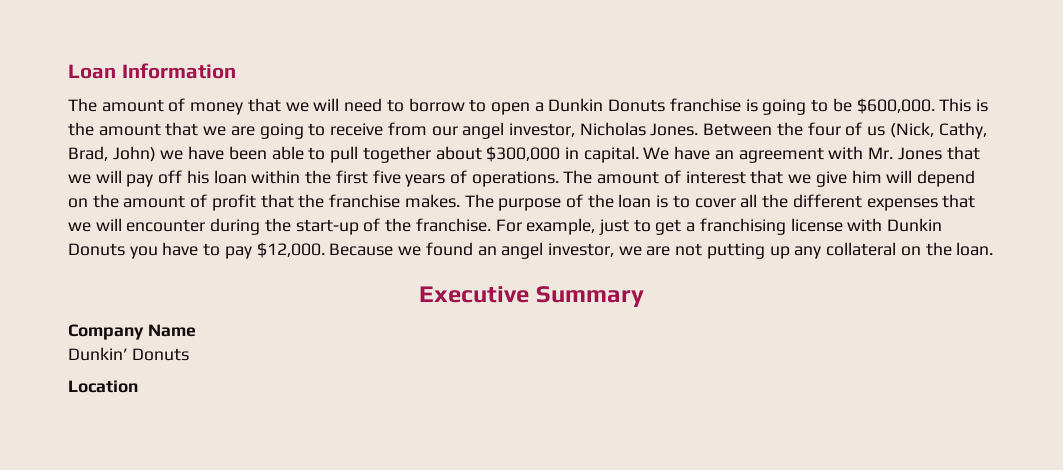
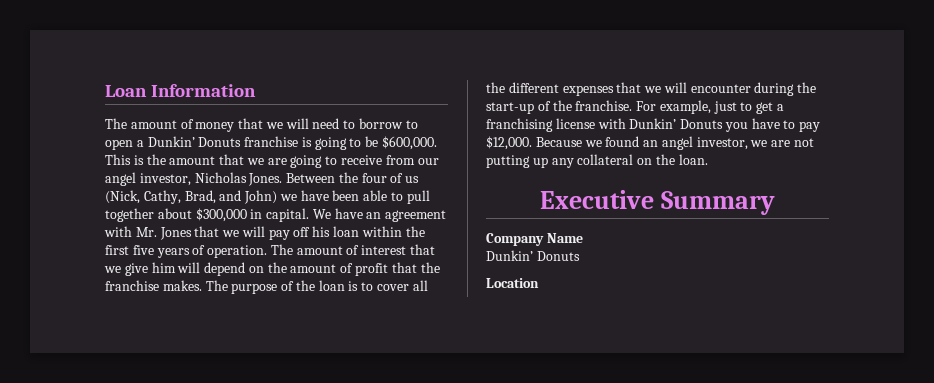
[548,98,604,112] Dunkin -> [147,136,195,147] Dunkin’
(108, 153) none -> [219,190,242,201] and
[471,171,559,187] operations. -> [207,245,268,258] operation.
[887,218,943,232] Dunkin -> [629,118,677,129] Dunkin’

